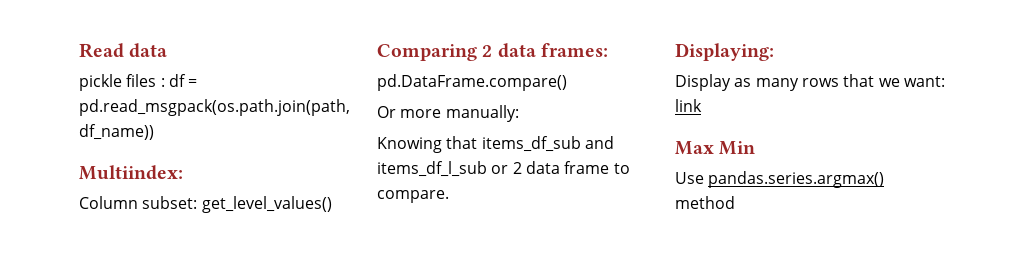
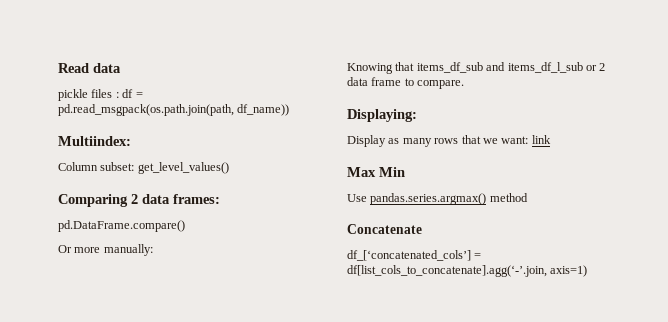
(735, 202) none -> [347,224,422,234] [347,250,482,261] [347,265,588,277] // Concatenate // df_[‘concatenated_cols’] = df[list_cols_to_concatenate].agg(‘-’.join, axis=1)

